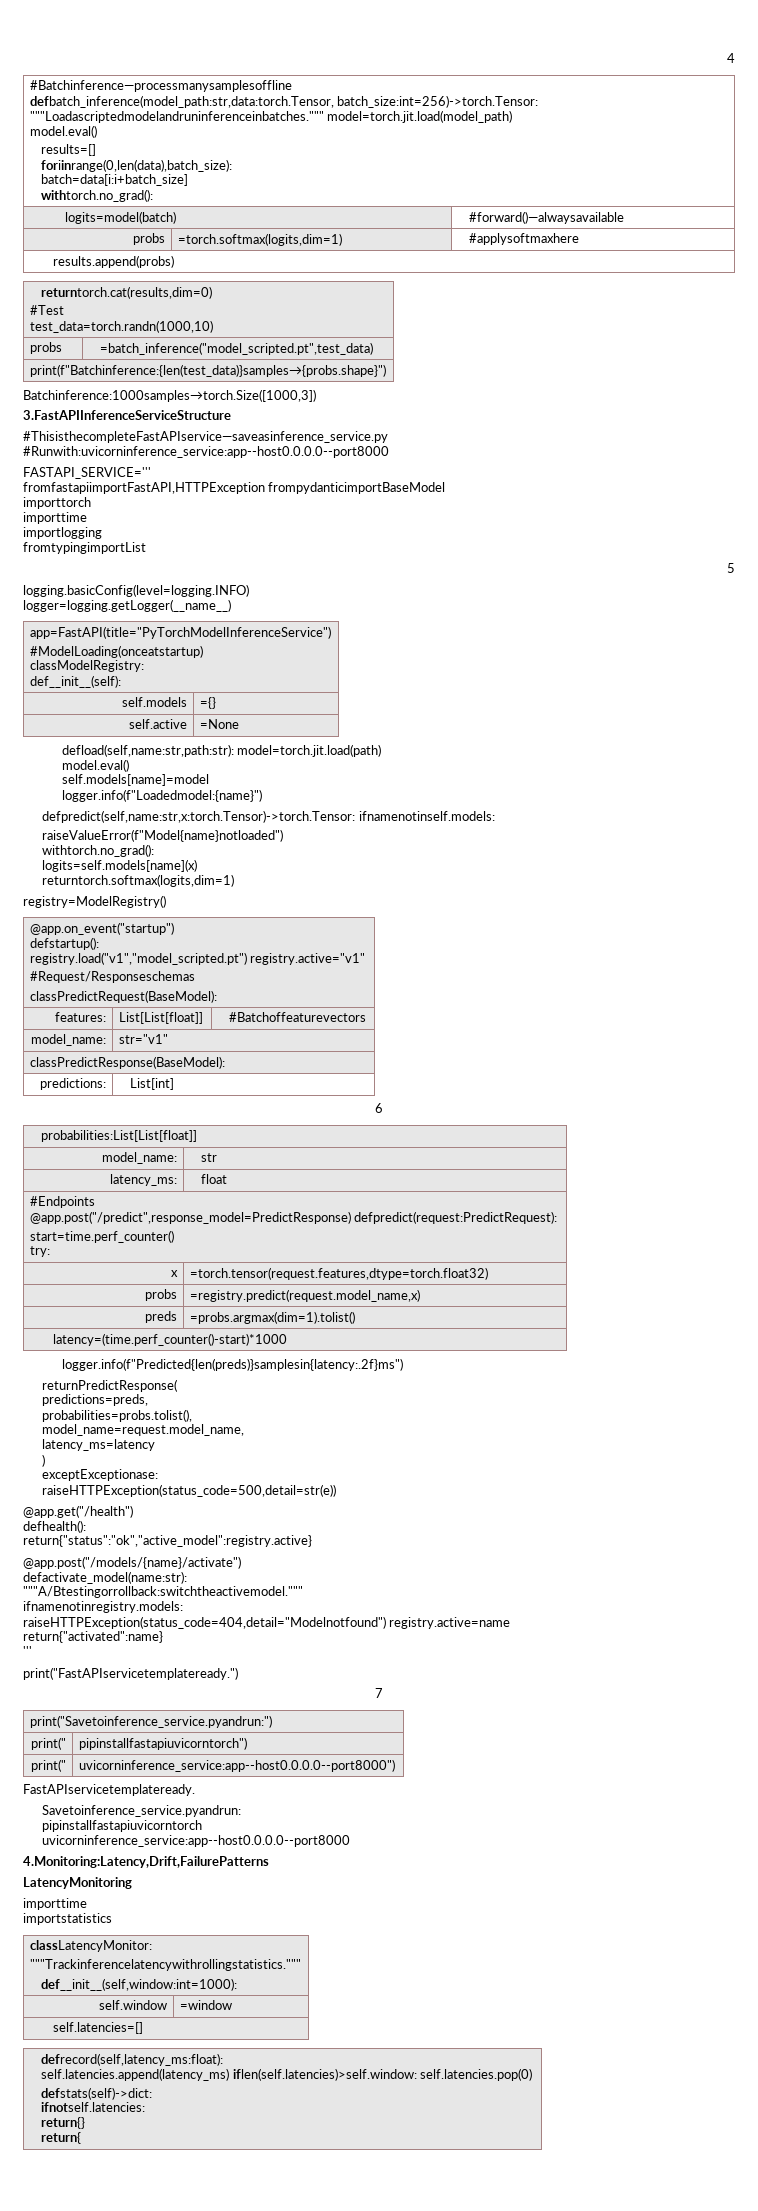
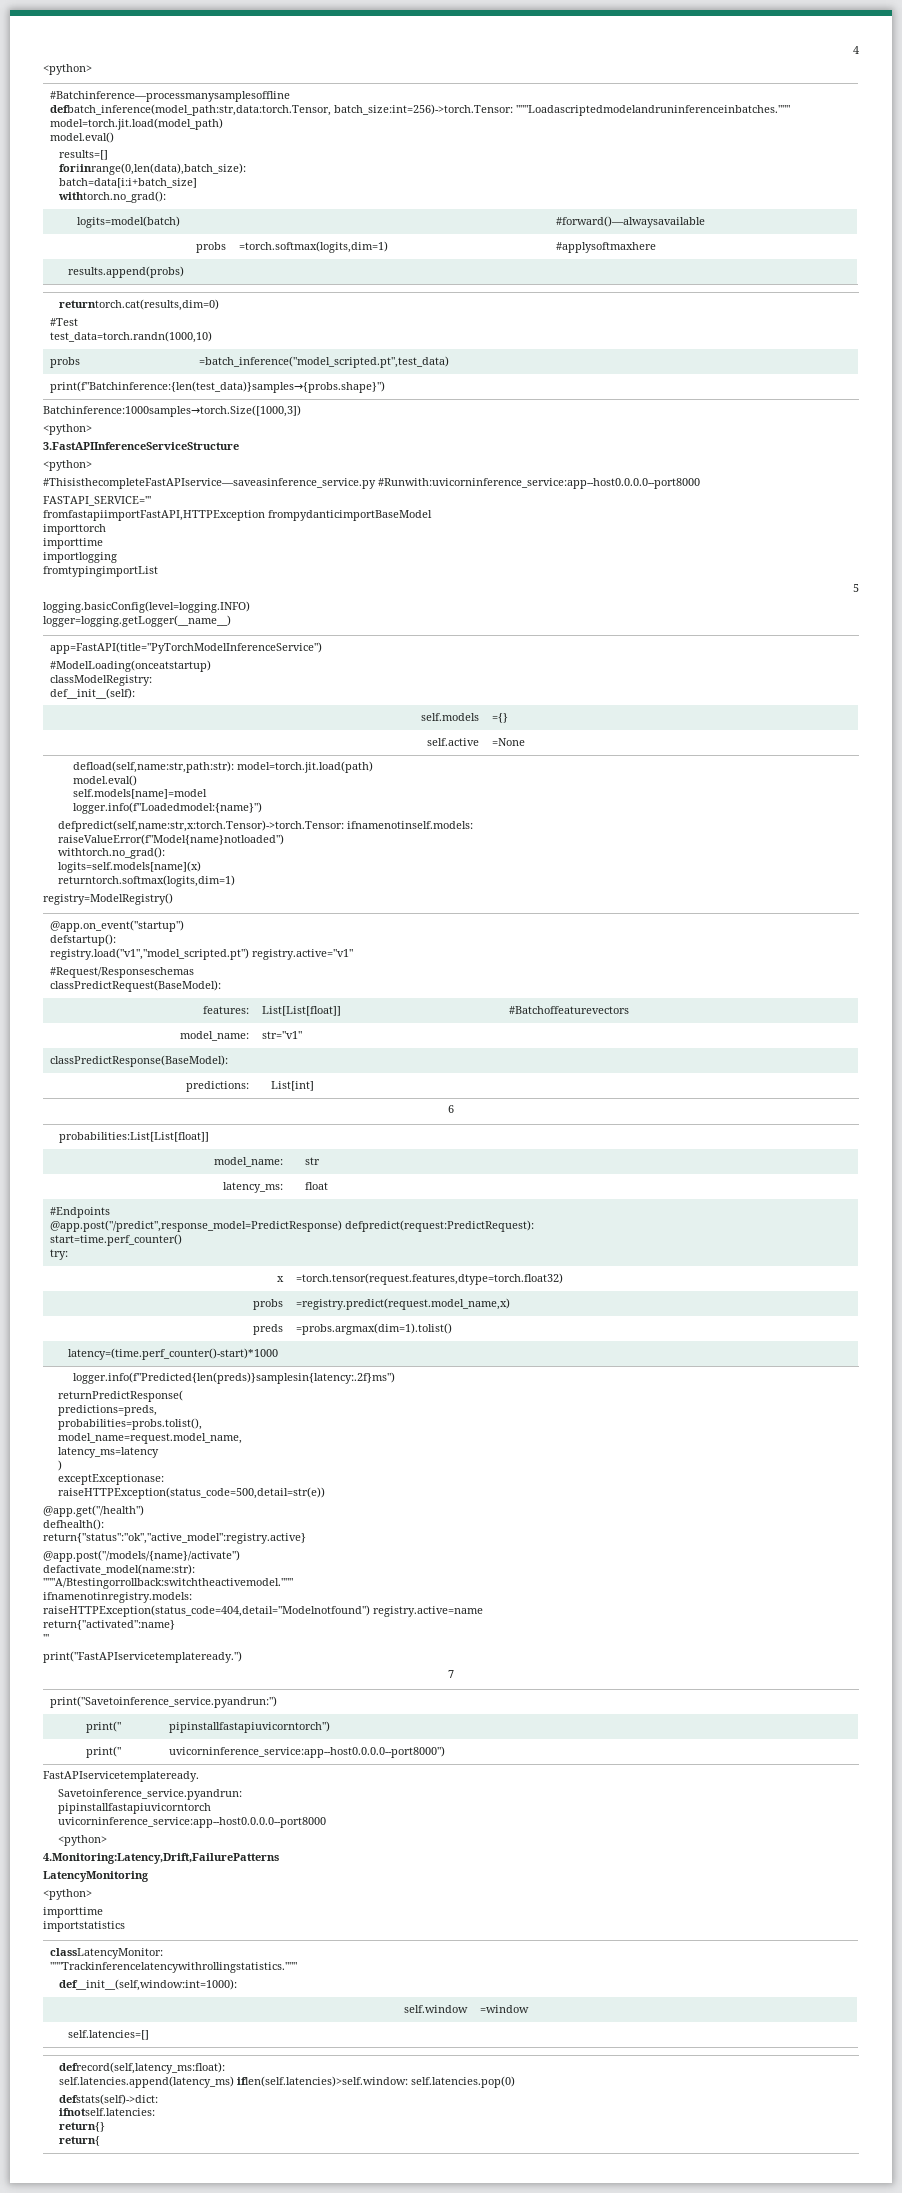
(735, 58) none -> [43,64,92,75] // <python>
(316, 395) none -> [43,424,92,435] // <python>
(231, 415) none -> [43,460,92,471] // <python>
(351, 1841) none -> [58,1835,108,1846] // <python>
(132, 1883) none -> [43,1889,92,1900] // <python>

